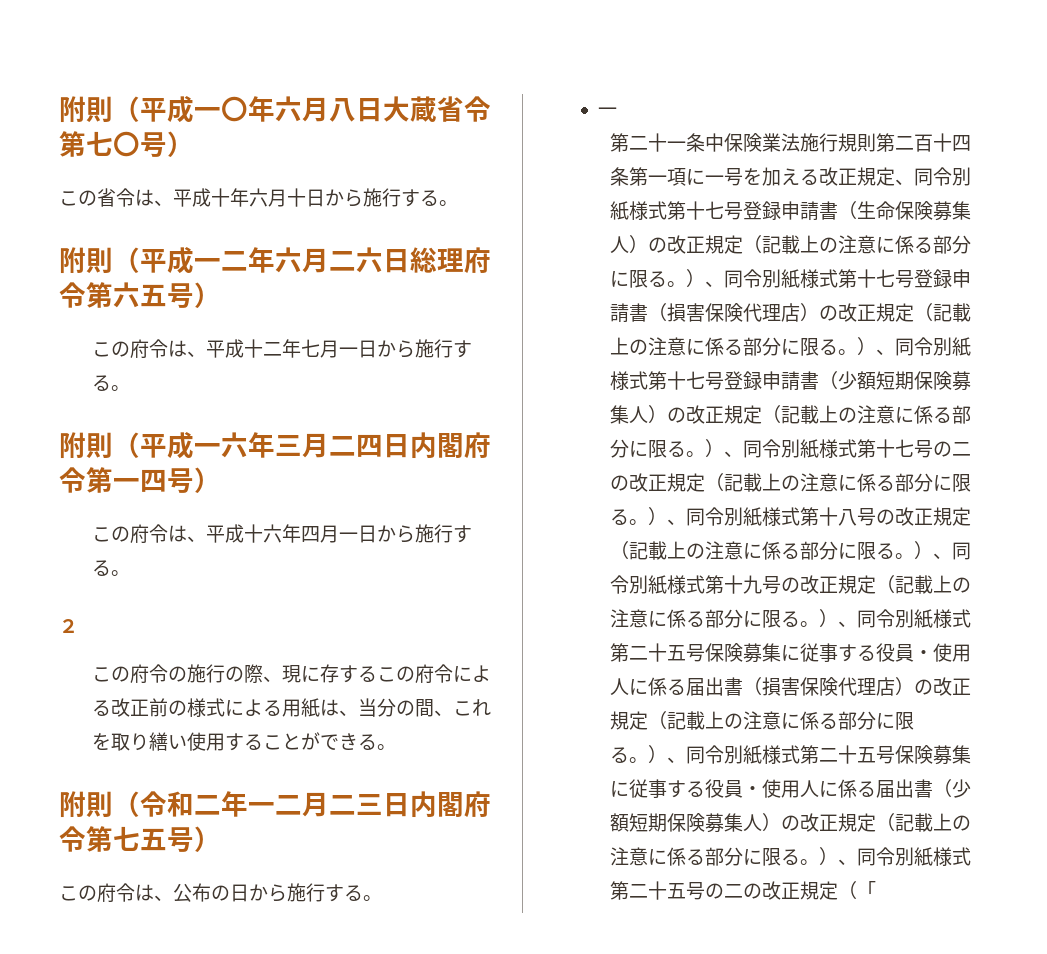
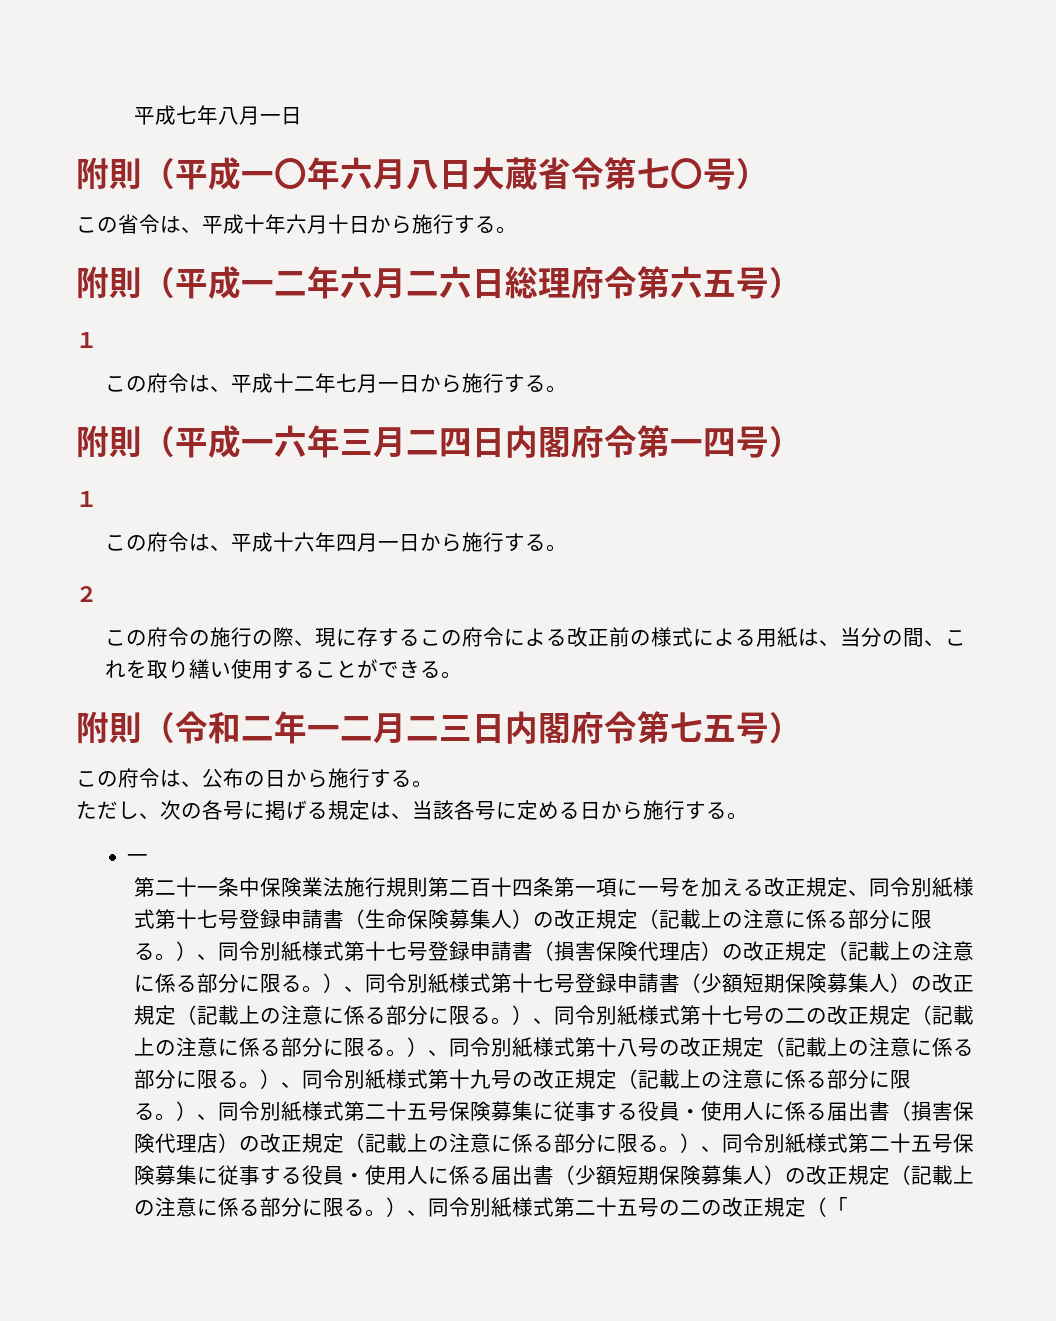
(59, 109) none -> [133,105,302,125] 平成七年八月一日 //
(221, 295) none -> [76,332,97,348] // １
(221, 480) none -> [76,491,97,507] // １
(382, 898) none -> [76,800,748,821] // ただし、次の各号に掲げる規定は、当該各号に定める日から施行する。

